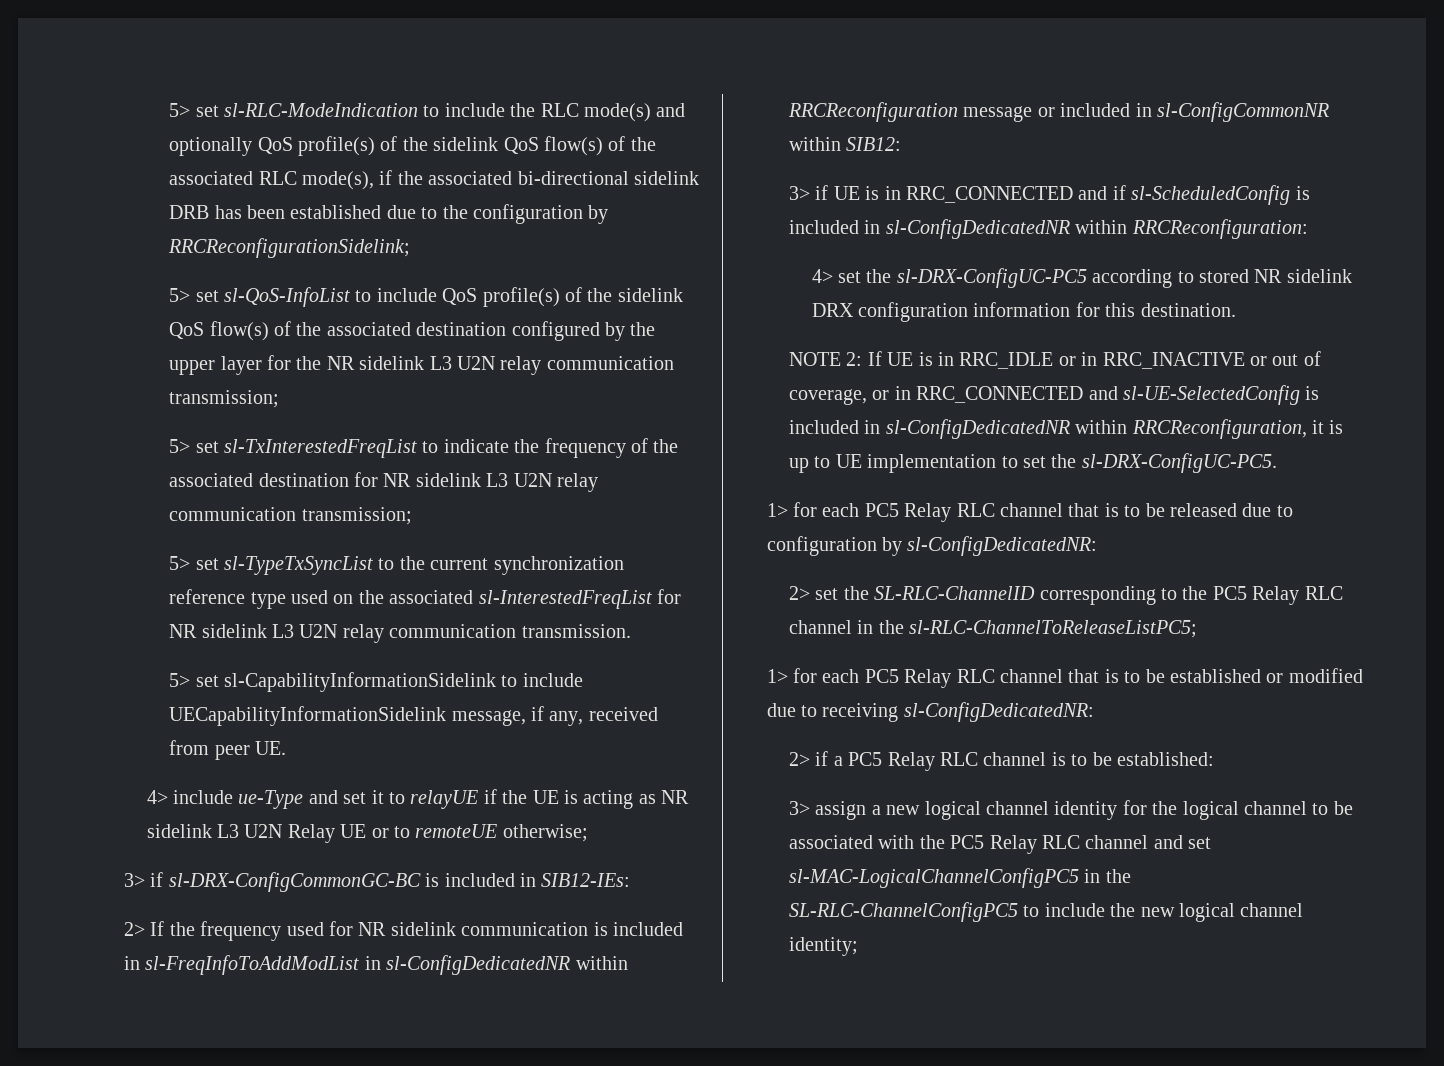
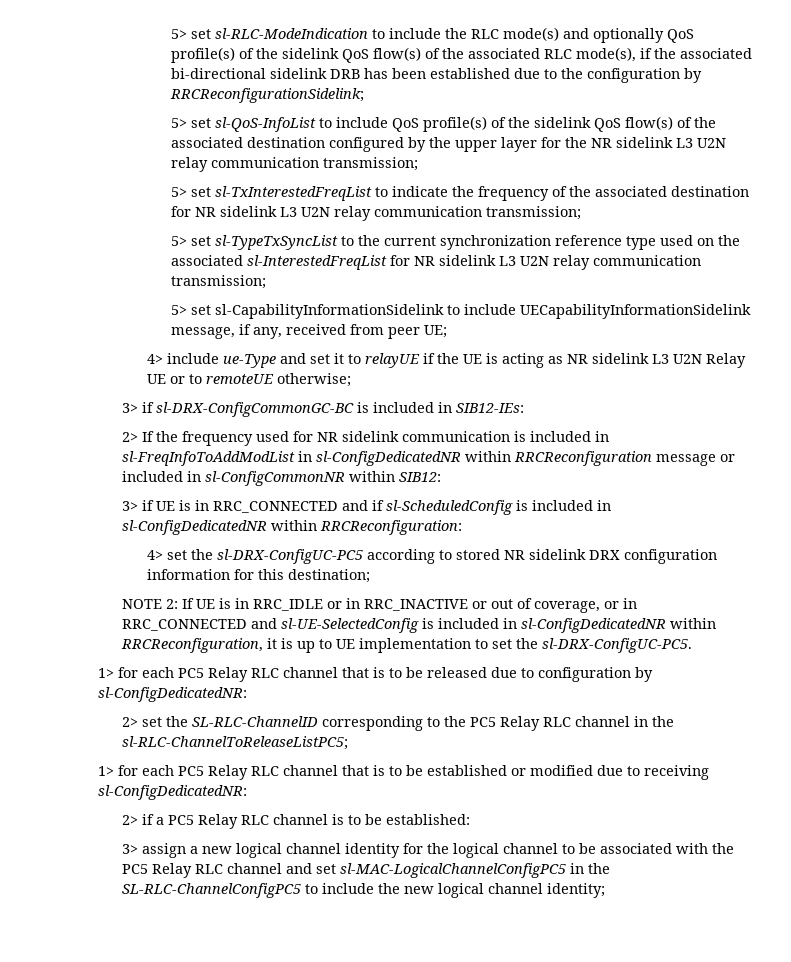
[521,624,631,638] transmission. -> [170,275,266,289] transmission;
[254,741,286,755] UE. -> [423,325,447,338] UE;
[1140,303,1236,317] destination. -> [287,569,370,583] destination;

